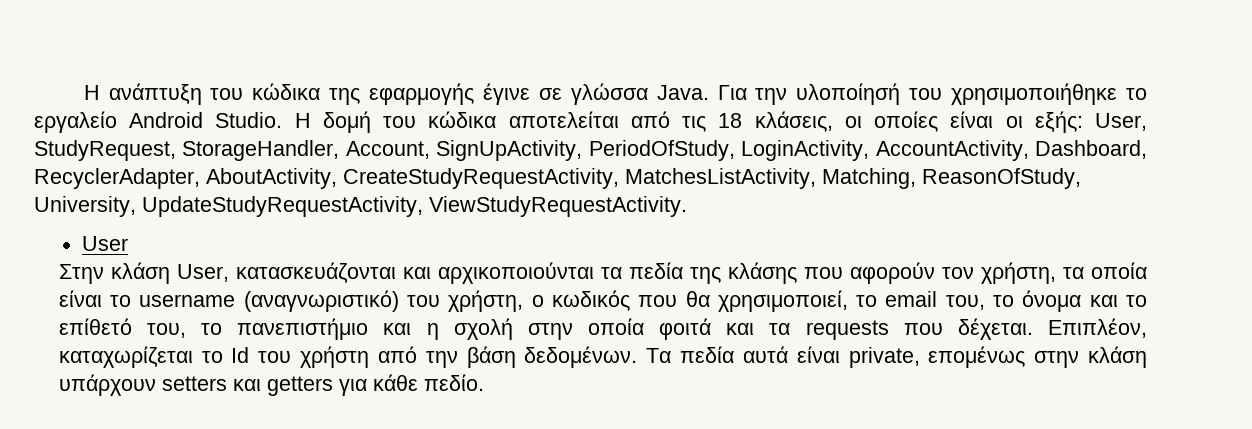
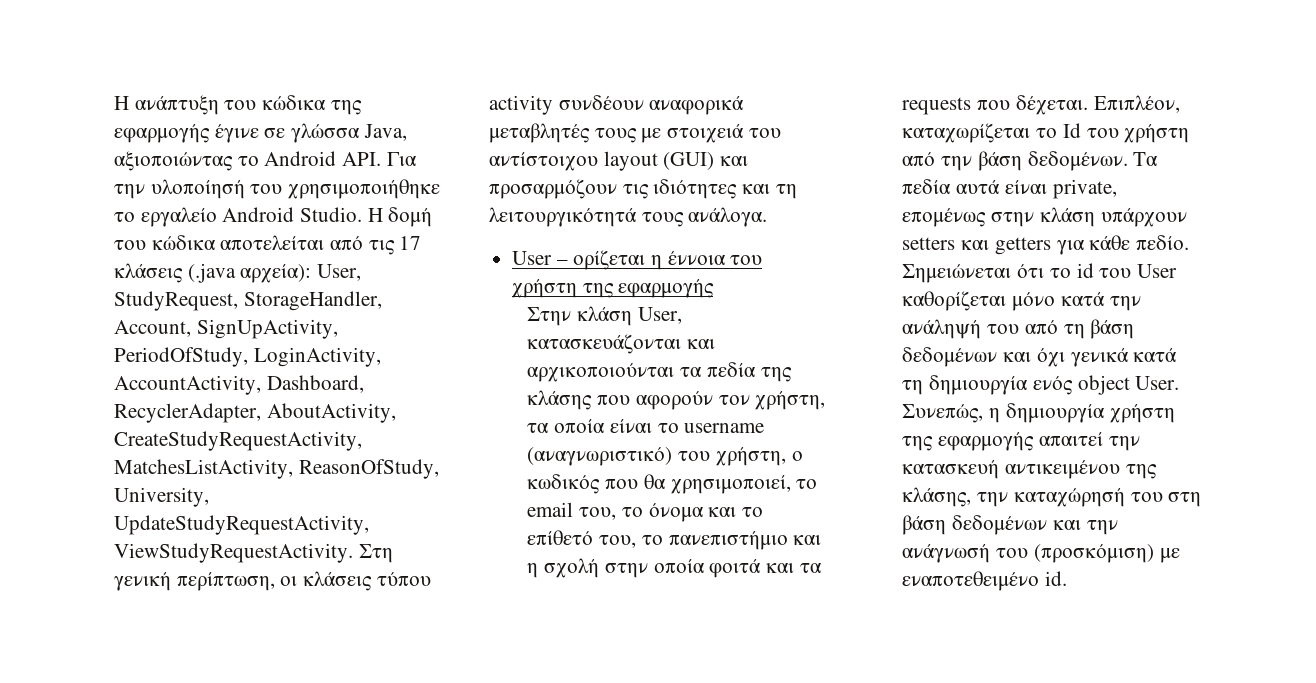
[656,85,709,100] Java. -> [363,124,407,141] [114,151,382,171] Java, αξιοποιώντας το Android API.
[718,111,1083,133] 18 κλάσεις, οι οποίες είναι οι εξής: -> [399,236,422,250] [114,263,312,283] 17 κλάσεις (.java αρχεία):
[822,168,916,189] Matching, -> (293, 469) none
[82,236,129,251] // User -> [358,544,393,563] [114,571,431,591] [489,95,745,115] [489,123,781,143] [489,151,749,171] [489,179,797,199] [489,207,768,227] [512,250,763,270] [512,279,715,298] Στη γενική περίπτωση, οι κλάσεις τύπου activity συνδέουν αναφορικά μεταβλητές τους με στοιχειά του αντίστοιχου layout (GUI) και προσαρμόζουν τις ιδιότητες και τη λειτουργικότητά τους ανάλογα. // User – ορίζεται η έννοια του χρήστη της εφαρμογής
(484, 382) none -> [902,263,1177,283] [902,291,1141,311] [902,319,1135,339] [902,347,1178,367] [902,375,1180,395] [902,403,1175,423] [902,432,1140,451] [902,460,1157,479] [902,487,1202,507] [902,515,1118,535] [902,544,1180,563] [902,571,1068,591] Σημειώνεται ότι το id του User καθορίζεται μόνο κατά την ανάληψή του από τη βάση δεδομένων και όχι γενικά κατά τη δημιουργία ενός object User. Συνεπώς, η δημιουργία χρήστη της εφαρμογής απαιτεί την κατασκευή αντικειμένου της κλάσης, την καταχώρησή του στη βάση δεδομένων και την ανάγνωσή του (προσκόμιση) με εναποτεθειμένο id.

